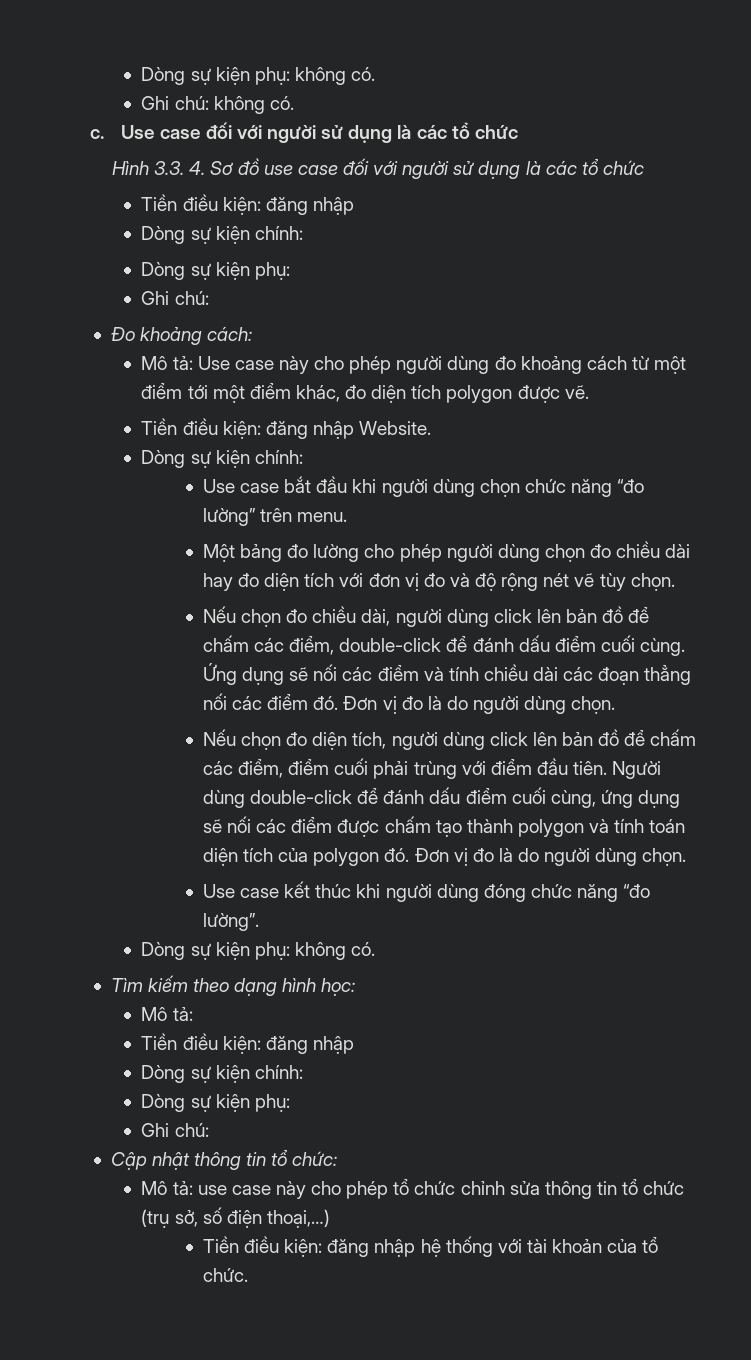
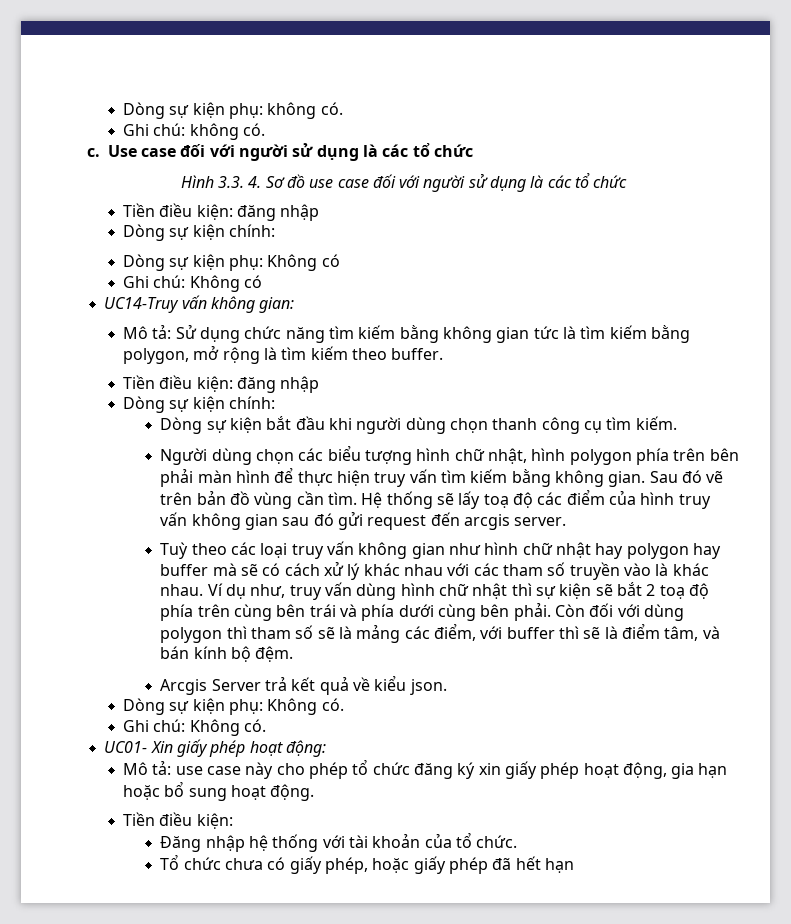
[141,291,209,305] [110,326,252,345] [141,356,687,374] [141,382,589,403] [141,418,432,439] [141,450,303,468] [202,476,645,497] [202,508,348,526] [202,541,691,562] [202,573,675,591] [202,606,650,627] [202,635,686,656] [202,662,692,685] [202,693,616,714] [202,729,697,750] [202,758,662,779] [202,787,681,808] [202,816,686,837] [202,848,687,866] [202,881,651,902] [202,913,259,931] [141,942,376,960] [110,975,356,996] [141,1007,193,1021] [141,1033,354,1054] [141,1065,303,1083] [141,1094,290,1112] [141,1123,209,1137] [110,1149,338,1170] // Ghi chú: // Đo khoảng cách: // Mô tả: Use case này cho phép người dùng đo khoảng cách từ một điểm tới một điểm khác, đo diện tích polygon được vẽ. // Tiền điều kiện: đăng nhập Website. // Dòng sự kiện chính: // Use case bắt đầu khi người dùng chọn chức năng “đo lường” trên menu. // Một bảng đo lường cho phép người dùng chọn đo chiều dài hay đo diện tích với đơn vị đo và độ rộng nét vẽ tùy chọn. // Nếu chọn đo chiều dài, người dùng click lên bản đồ để chấm các điểm, double-click để đánh dấu điểm cuối cùng. Ứng dụng sẽ nối các điểm và tính chiều dài các đoạn thẳng nối các điểm đó. Đơn vị đo là do người dùng chọn. // Nếu chọn đo diện tích, người dùng click lên bản đồ để chấm các điểm, điểm cuối phải trùng với điểm đầu tiên. Người dùng double-click để đánh dấu điểm cuối cùng, ứng dụng sẽ nối các điểm được chấm tạo thành polygon và tính toán diện tích của polygon đó. Đơn vị đo là do người dùng chọn. // Use case kết thúc khi người dùng đóng chức năng “đo lường”. // Dòng sự kiện phụ: không có. // Tìm kiếm theo dạng hình học: // Mô tả: // Tiền điều kiện: đăng nhập // Dòng sự kiện chính: // Dòng sự kiện phụ: // Ghi chú: // Cập nhật thông tin tổ chức: -> [267,254,340,271] [123,275,262,292] [104,295,295,313] [123,324,690,343] [123,345,444,364] [123,375,320,393] [123,396,275,413] [160,416,677,434] [160,445,739,465] [160,467,724,487] [160,489,711,509] [160,511,567,530] [160,541,721,559] [160,561,709,580] [160,582,709,600] [160,602,684,621] [160,623,720,643] [160,646,294,662] [160,675,447,695] [123,698,344,715] [123,719,266,736] [104,739,326,757] Không có // Ghi chú: Không có // UC14-Truy vấn không gian: // Mô tả: Sử dụng chức năng tìm kiếm bằng không gian tức là tìm kiếm bằng polygon, mở rộng là tìm kiếm theo buffer. // Tiền điều kiện: đăng nhập // Dòng sự kiện chính: // Dòng sự kiện bắt đầu khi người dùng chọn thanh công cụ tìm kiếm. // Người dùng chọn các biểu tượng hình chữ nhật, hình polygon phía trên bên phải màn hình để thực hiện truy vấn tìm kiếm bằng không gian. Sau đó vẽ trên bản đồ vùng cần tìm. Hệ thống sẽ lấy toạ độ các điểm của hình truy vấn không gian sau đó gửi request đến arcgis server. // Tuỳ theo các loại truy vấn không gian như hình chữ nhật hay polygon hay buffer mà sẽ có cách xử lý khác nhau với các tham số truyền vào là khác nhau. Ví dụ như, truy vấn dùng hình chữ nhật thì sự kiện sẽ bắt 2 toạ độ phía trên cùng bên trái và phía dưới cùng bên phải. Còn đối với dùng polygon thì tham số sẽ là mảng các điểm, với buffer thì sẽ là điểm tâm, và bán kính bộ đệm. // Arcgis Server trả kết quả về kiểu json. // Dòng sự kiện phụ: Không có. // Ghi chú: Không có. // UC01- Xin giấy phép hoạt động:
[460,1178,685,1199] [141,1207,330,1228] [202,1236,370,1257] chỉnh sửa thông tin tổ chức (trụ sở, số điện thoại,…) // Tiền điều kiện: đăng -> [413,761,728,779] [123,781,315,801] [123,812,233,829] [160,836,202,852] đăng ký xin giấy phép hoạt động, gia hạn hoặc bổ sung hoạt động. // Tiền điều kiện: // Đăng
(248, 1275) none -> [160,854,574,874] // Tổ chức chưa có giấy phép, hoặc giấy phép đã hết hạn

